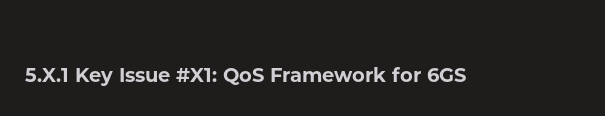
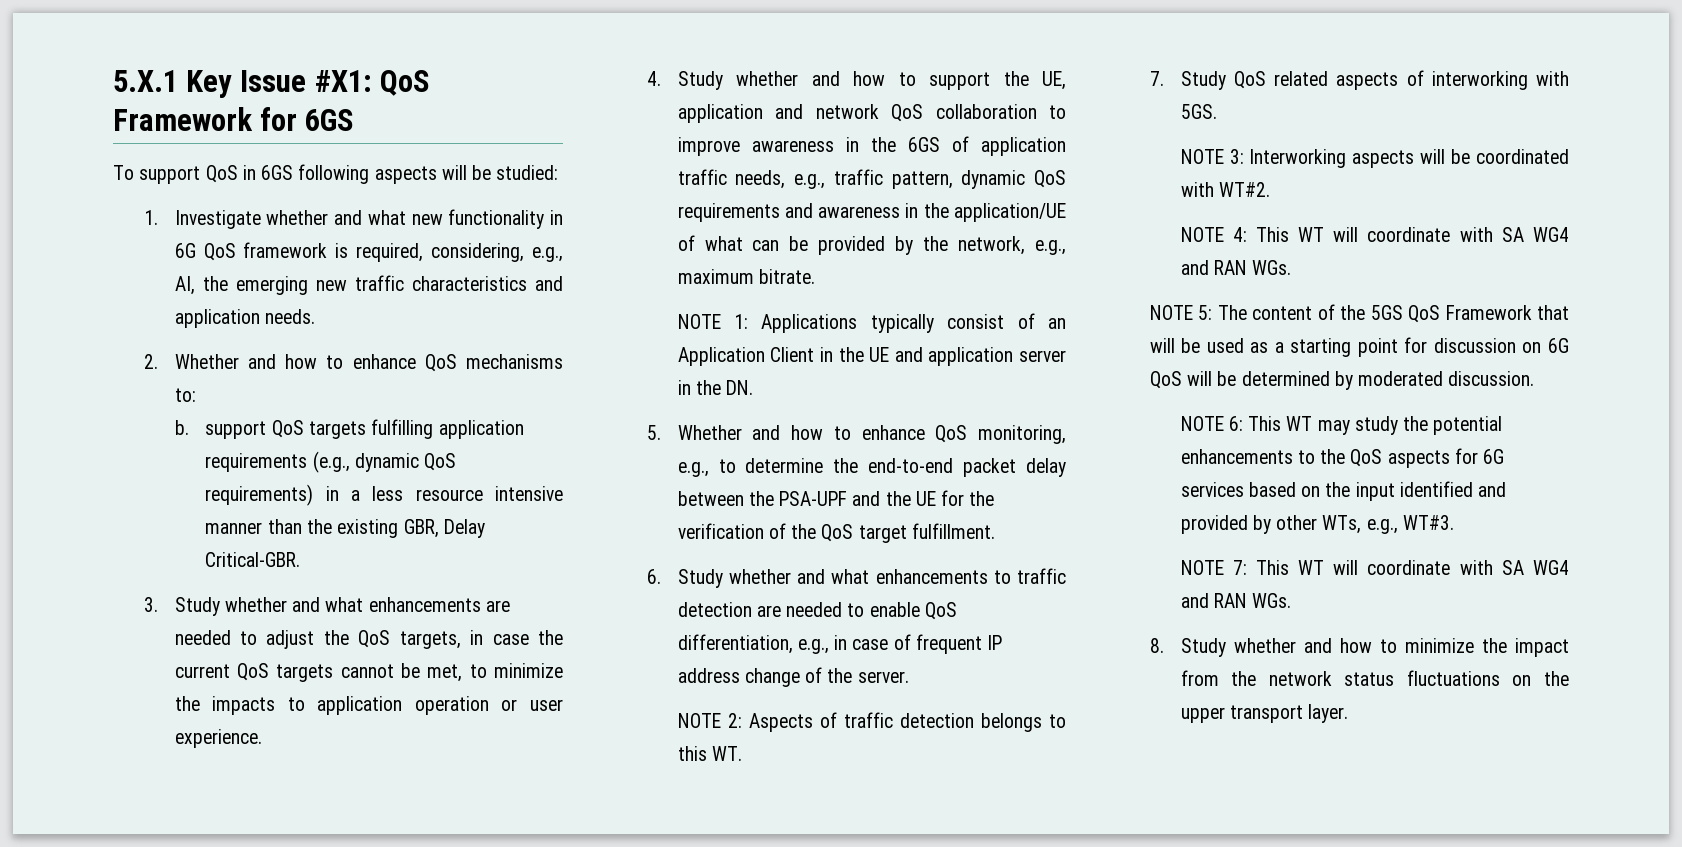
(466, 75) none -> [113,164,559,184] [143,209,563,229] [174,242,563,262] [174,275,563,295] [174,309,315,328] [143,354,563,372] [174,388,196,402] [174,419,524,439] [205,451,457,473] [205,484,563,506] [205,519,485,538] [205,552,301,567] [143,597,510,616] [174,630,563,649] [174,663,563,682] [174,696,563,715] [174,729,262,748] [646,71,1066,90] [677,104,1066,123] [677,136,1066,156] [677,169,1066,189] [677,203,1066,222] [677,235,1066,255] [677,269,815,284] [677,313,1066,333] [677,347,1066,366] [677,380,754,395] [646,425,1066,444] [677,458,1066,477] [677,490,995,506] [677,523,995,543] [646,568,1066,588] [677,602,957,620] [677,634,1003,654] [677,667,909,687] [677,712,1066,732] [677,746,742,761] [1149,70,1569,90] [1180,104,1217,119] [1180,149,1569,168] [1180,182,1270,197] [1180,227,1569,242] [1180,260,1292,275] [1149,304,1569,323] [1149,337,1569,357] [1149,371,1535,390] [1180,416,1503,435] [1180,448,1505,468] [1180,481,1507,501] [1180,515,1454,534] [1180,560,1569,575] [1180,593,1292,608] [1149,638,1569,657] [1180,670,1569,686] [1180,704,1349,723] // To support QoS in 6GS following aspects will be studied: // 1. Investigate whether and what new functionality in 6G QoS framework is required, considering, e.g., AI, the emerging new traffic characteristics and application needs. // 2. Whether and how to enhance QoS mechanisms to: // b. support QoS targets fulfilling application requirements (e.g., dynamic QoS requirements) in a less resource intensive manner than the existing GBR, Delay Critical-GBR. // 3. Study whether and what enhancements are needed to adjust the QoS targets, in case the current QoS targets cannot be met, to minimize the impacts to application operation or user experience. // 4. Study whether and how to support the UE, application and network QoS collaboration to improve awareness in the 6GS of application traffic needs, e.g., traffic pattern, dynamic QoS requirements and awareness in the application/UE of what can be provided by the network, e.g., maximum bitrate. // NOTE 1: Applications typically consist of an Application Client in the UE and application server in the DN. // 5. Whether and how to enhance QoS monitoring, e.g., to determine the end-to-end packet delay between the PSA-UPF and the UE for the verification of the QoS target fulfillment. // 6. Study whether and what enhancements to traffic detection are needed to enable QoS differentiation, e.g., in case of frequent IP address change of the server. // NOTE 2: Aspects of traffic detection belongs to this WT. // 7. Study QoS related aspects of interworking with 5GS. // NOTE 3: Interworking aspects will be coordinated with WT#2. // NOTE 4: This WT will coordinate with SA WG4 and RAN WGs. // NOTE 5: The content of the 5GS QoS Framework that will be used as a starting point for discussion on 6G QoS will be determined by moderated discussion. // NOTE 6: This WT may study the potential enhancements to the QoS aspects for 6G services based on the input identified and provided by other WTs, e.g., WT#3. // NOTE 7: This WT will coordinate with SA WG4 and RAN WGs. // 8. Study whether and how to minimize the impact from the network status fluctuations on the upper transport layer.

